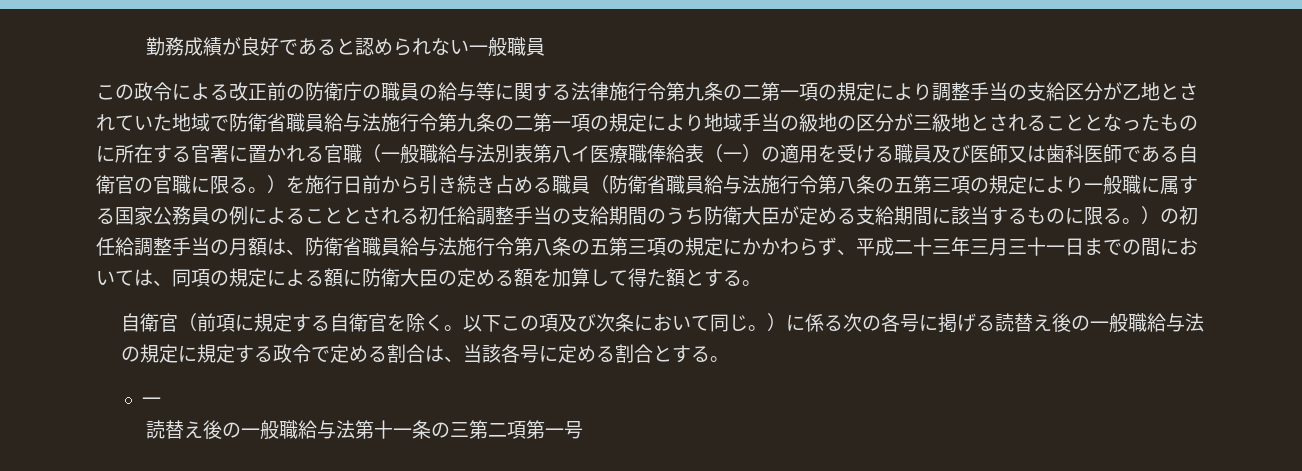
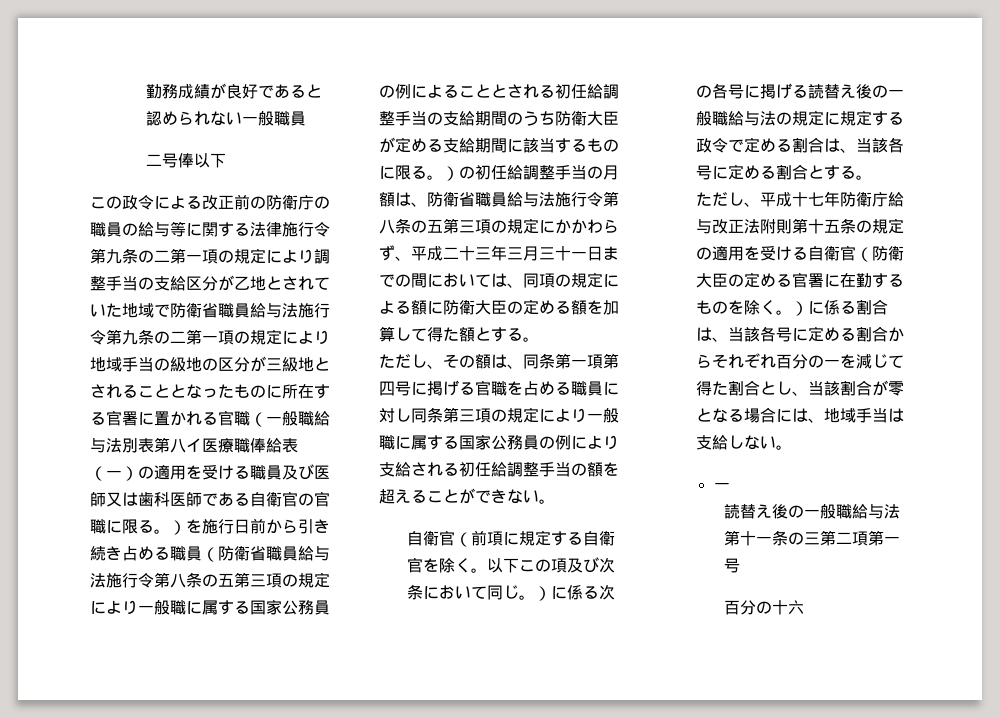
(546, 47) none -> [146,153,227,168] // 二号俸以下
(761, 283) none -> [379,353,619,369] [379,380,619,396] [379,407,619,423] [379,434,619,450] [379,461,619,477] [379,488,555,504] // ただし、その額は、同条第一項第四号に掲げる官職を占める職員に対し同条第三項の規定により一般職に属する国家公務員の例により支給される初任給調整手当の額を超えることができない。
(730, 359) none -> [696,191,905,207] [696,218,905,234] [696,245,905,262] [696,272,905,288] [696,299,889,316] [696,326,905,342] [696,353,905,369] [696,380,905,396] [696,407,905,423] [696,434,793,450] // ただし、平成十七年防衛庁給与改正法附則第十五条の規定の適用を受ける自衛官（防衛大臣の定める官署に在勤するものを除く。）に係る割合は、当該各号に定める割合からそれぞれ百分の一を減じて得た割合とし、当該割合が零となる場合には、地域手当は支給しない。
(584, 430) none -> [724,600,805,615] // 百分の十六

